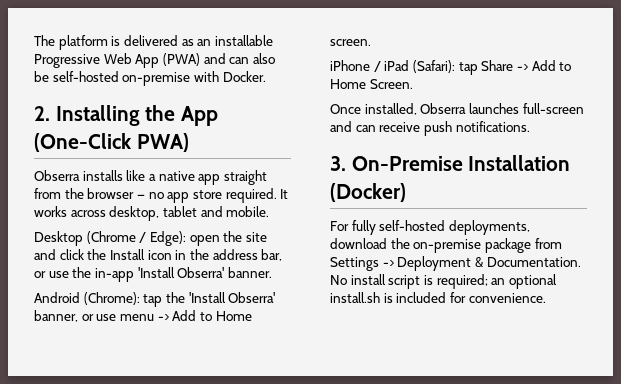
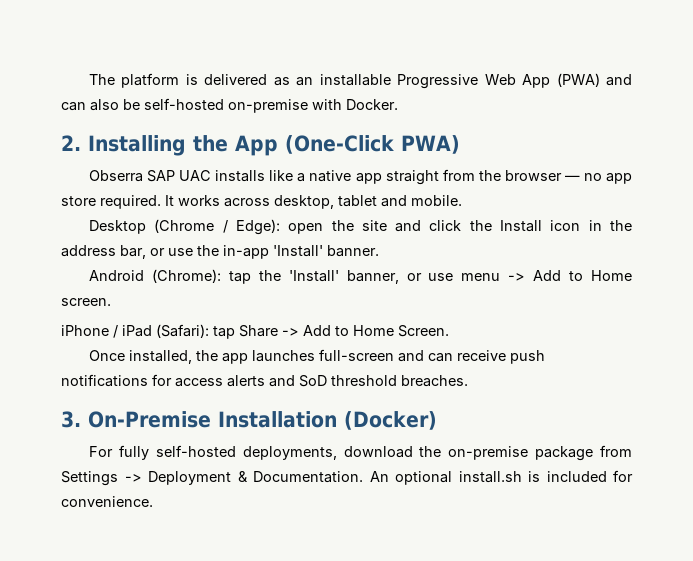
(80, 175) none -> [147,170,212,182] SAP UAC
[137,267,225,278] 'Install Obserra' -> [273,245,323,257] 'Install'
[188,292,276,303] 'Install Obserra' -> [288,270,339,282] 'Install'
[420,103,467,114] Obserra -> [195,350,248,364] the app
[455,121,530,132] notifications. -> [61,374,468,387] notifications for access alerts and SoD threshold breaches.
[330,274,506,289] No install script is required; an -> [369,471,389,482] An

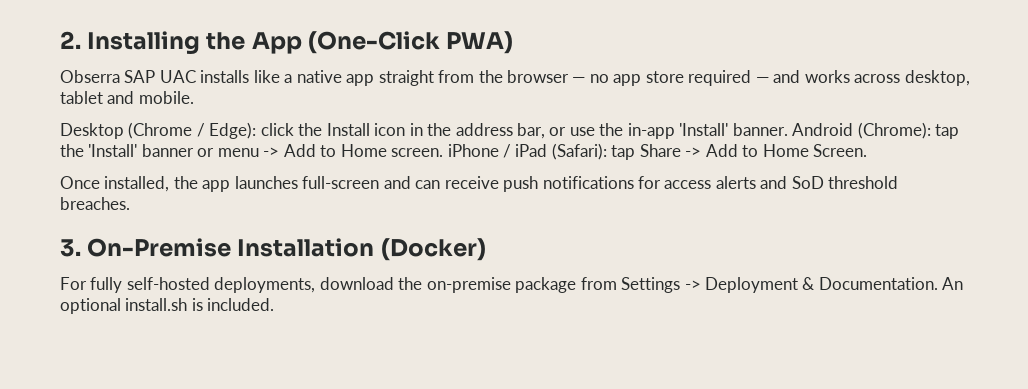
[88,73,633,89] [61,98,398,113] The platform is delivered as an installable Progressive Web App (PWA) and can also be self-hosted on-premise with Docker. // -> (60, 40) none
[100,195,174,209] required. It -> [688,70,801,86] required — and
[288,220,422,234] open the site and -> (257, 130) none
(379, 251) // -> (788, 129) none
[346,270,454,284] banner, or use -> [141,144,215,157] banner or
(111, 302) // -> (444, 152) none
[546,470,633,482] [61,496,153,507] included for convenience. -> [207,298,275,311] included.

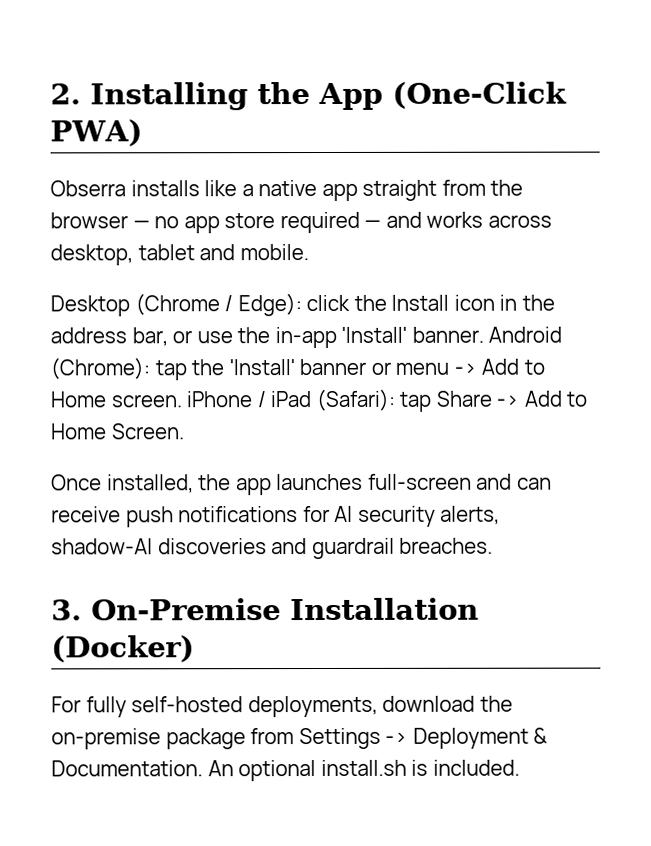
[124,70,196,83] SAP UAC -> (126, 188) none
[664,176,899,189] access alerts and SoD threshold -> [334,505,501,527] [51,537,395,560] AI security alerts, shadow-AI discoveries and guardrail

